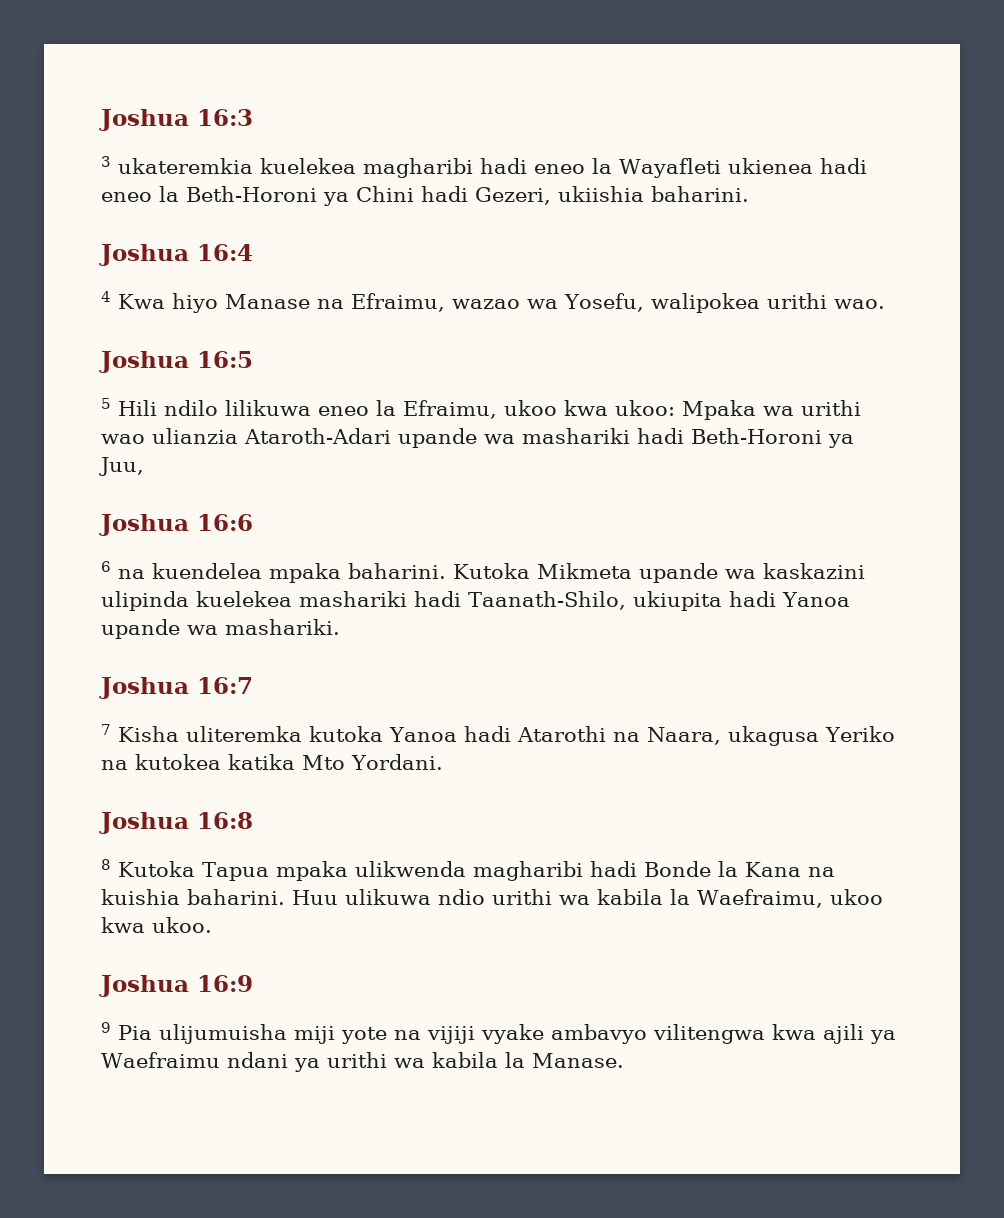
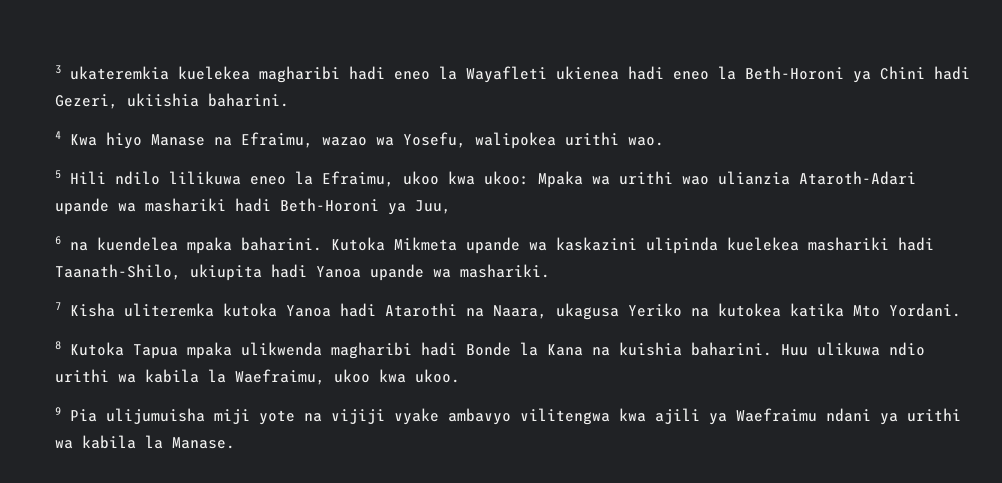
[99,109,253,131] Joshua 16:3 // -> (55, 69) none
[99,244,253,266] // Joshua 16:4 -> (289, 100) none
[99,351,253,373] // Joshua 16:5 -> (664, 141) none
[99,514,253,536] // Joshua 16:6 -> (451, 207) none
[99,677,253,699] // Joshua 16:7 -> (550, 271) none
[99,812,253,834] // Joshua 16:8 -> (961, 310) none
[99,975,253,997] // Joshua 16:9 -> (460, 376) none

